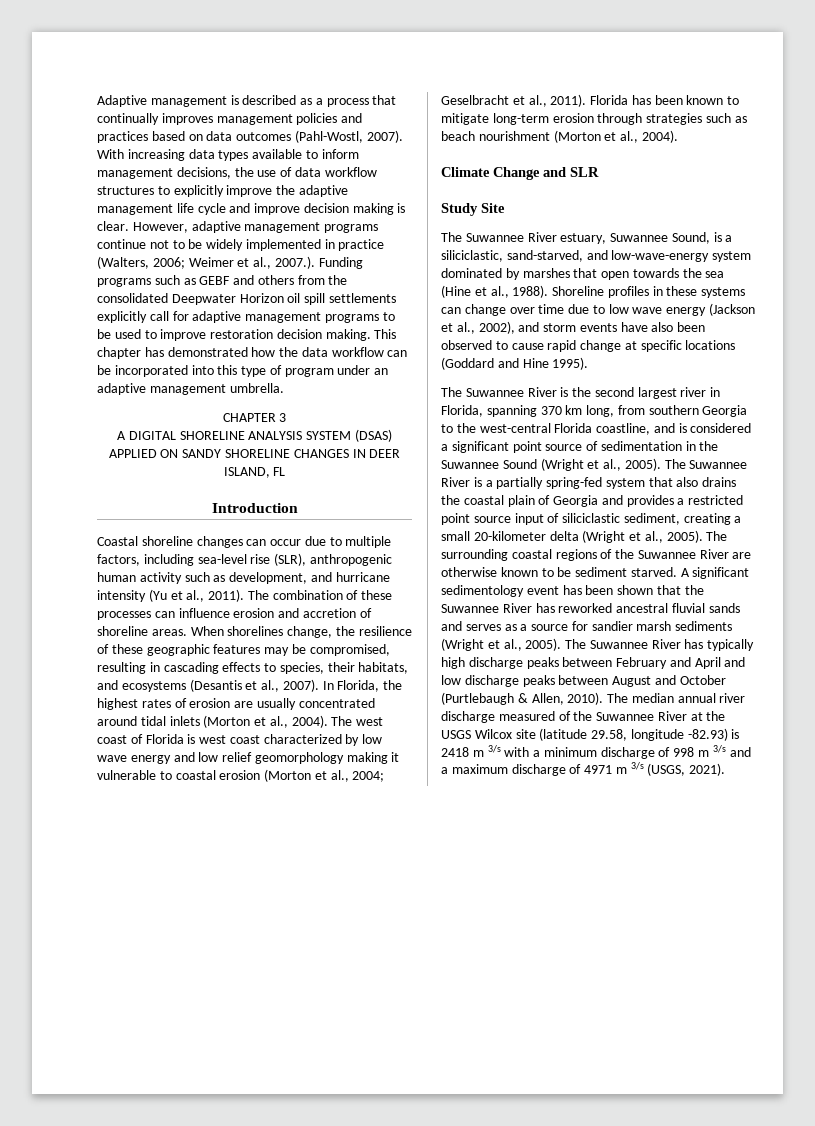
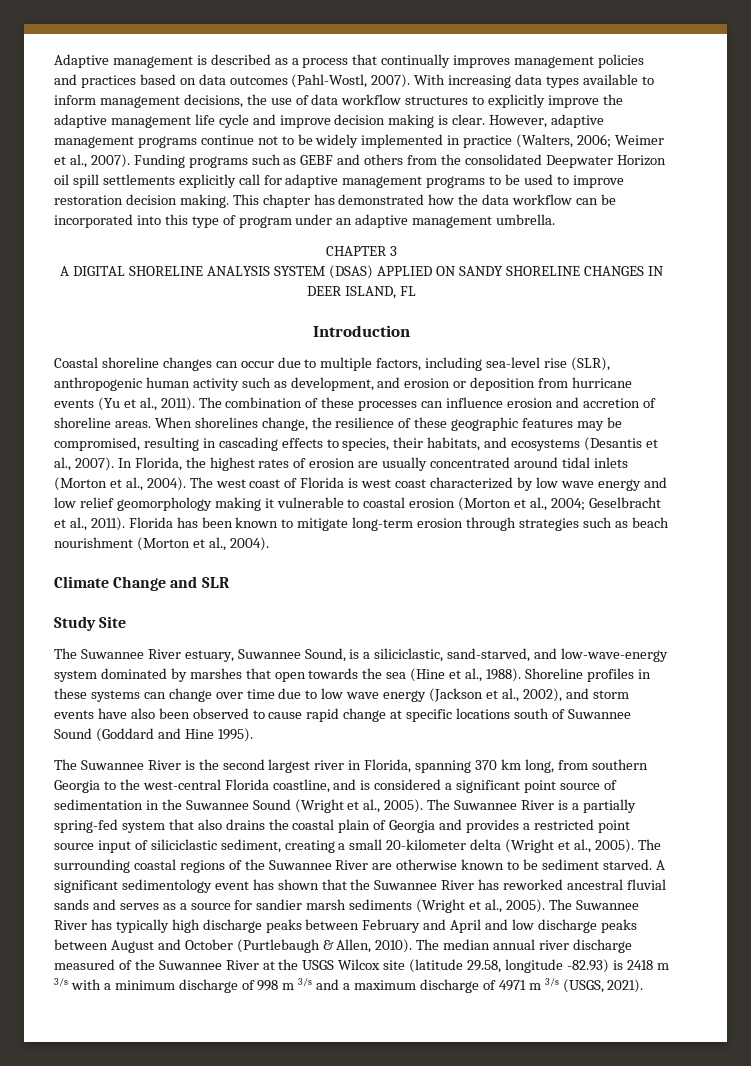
[274,256,315,269] 2007.). -> [90,154,130,168] 2007).
[335,572,390,582] [97,590,146,602] hurricane intensity -> [404,377,633,391] [54,399,94,408] erosion or deposition from hurricane events
(736, 345) none -> [513,708,631,719] [54,728,92,739] south of Suwannee Sound
[585,585,614,595] been -> (274, 884) none

